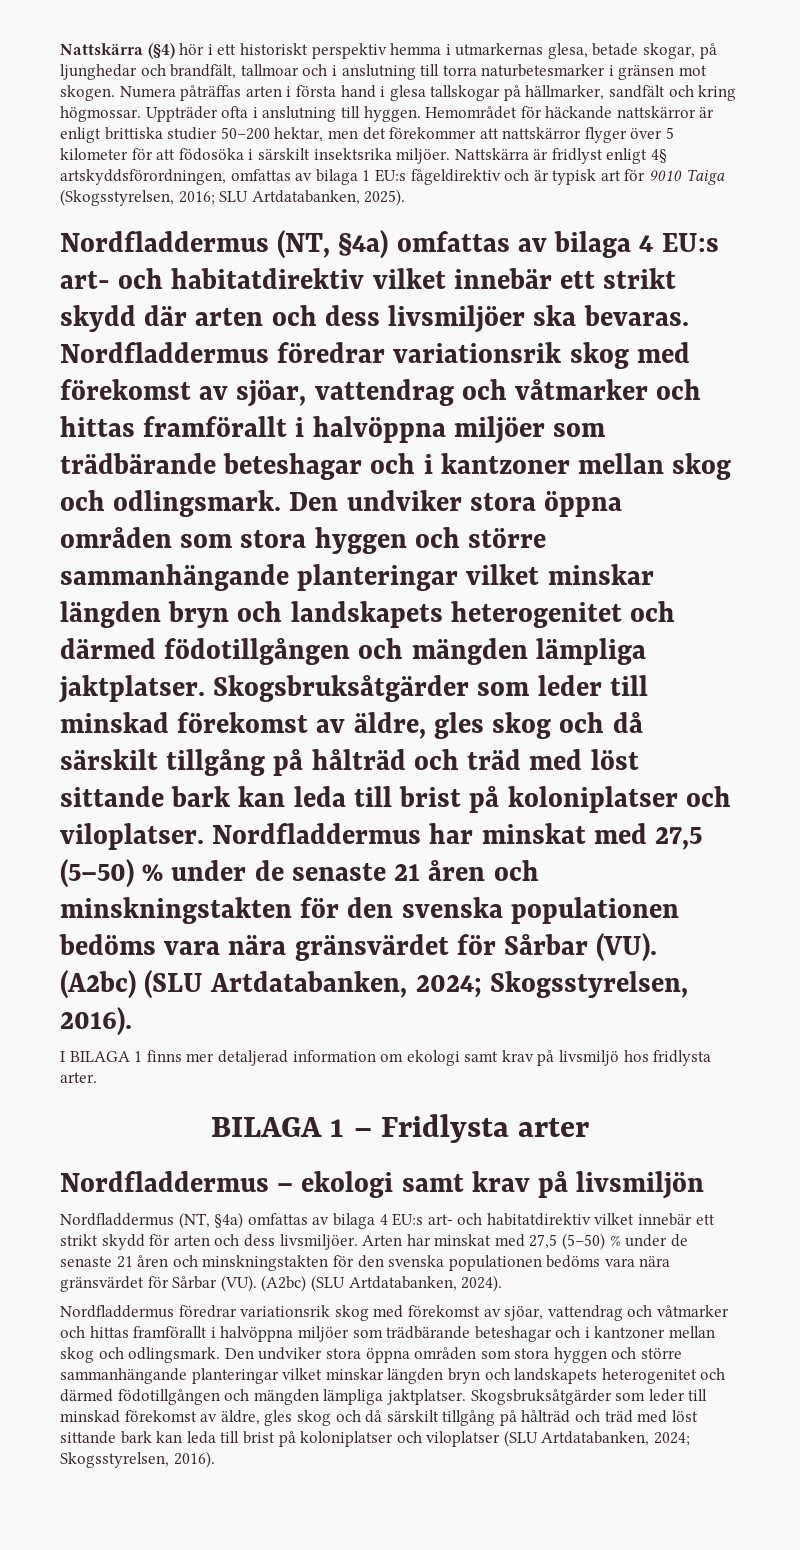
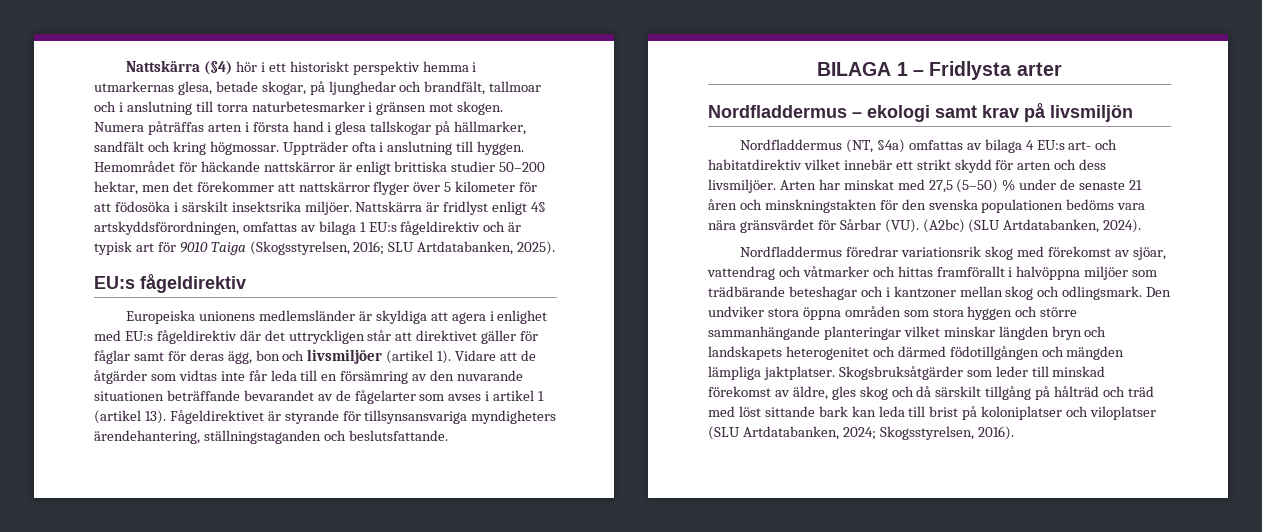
[60,230,719,259] [60,268,677,289] [60,305,689,333] [60,342,690,369] [60,379,702,407] [60,416,606,444] [60,453,732,480] [60,490,623,517] [60,527,547,554] [60,564,654,591] [60,601,676,628] [60,638,646,665] [59,675,648,703] [60,712,643,739] [60,749,639,776] [60,786,731,813] [60,823,703,850] [60,859,539,888] [60,897,679,924] [59,933,658,962] [60,970,688,999] [60,1007,132,1036] [60,1050,712,1066] [60,1072,97,1083] Nordfladdermus (NT, §4a) omfattas av bilaga 4 EU:s art- och habitatdirektiv vilket innebär ett strikt skydd där arten och dess livsmiljöer ska bevaras. Nordfladdermus föredrar variationsrik skog med förekomst av sjöar, vattendrag och våtmarker och hittas framförallt i halvöppna miljöer som trädbärande beteshagar och i kantzoner mellan skog och odlingsmark. Den undviker stora öppna områden som stora hyggen och större sammanhängande planteringar vilket minskar längden bryn och landskapets heterogenitet och därmed födotillgången och mängden lämpliga jaktplatser. Skogsbruksåtgärder som leder till minskad förekomst av äldre, gles skog och då särskilt tillgång på hålträd och träd med löst sittande bark kan leda till brist på koloniplatser och viloplatser. Nordfladdermus har minskat med 27,5 (5–50) % under de senaste 21 åren och minskningstakten för den svenska populationen bedöms vara nära gränsvärdet för Sårbar (VU). (A2bc) (SLU Artdatabanken, 2024; Skogsstyrelsen, 2016). // I BILAGA 1 finns mer detaljerad information om ekologi samt krav på livsmiljö hos fridlysta arter. -> [94,274,246,293] [126,310,548,324] [94,330,539,344] [94,349,536,364] [94,370,524,384] [94,390,545,404] [94,410,557,424] [94,430,448,444] EU:s fågeldirektiv // Europeiska unionens medlemsländer är skyldiga att agera i enlighet med EU:s fågeldirektiv där det uttryckligen står att direktivet gäller för fåglar samt för deras ägg, bon och livsmiljöer (artikel 1). Vidare att de åtgärder som vidtas inte får leda till en försämring av den nuvarande situationen beträffande bevarandet av de fågelarter som avses i artikel 1 (artikel 13). Fågeldirektivet är styrande för tillsynsansvariga myndigheters ärendehantering, ställningstaganden och beslutsfattande.

